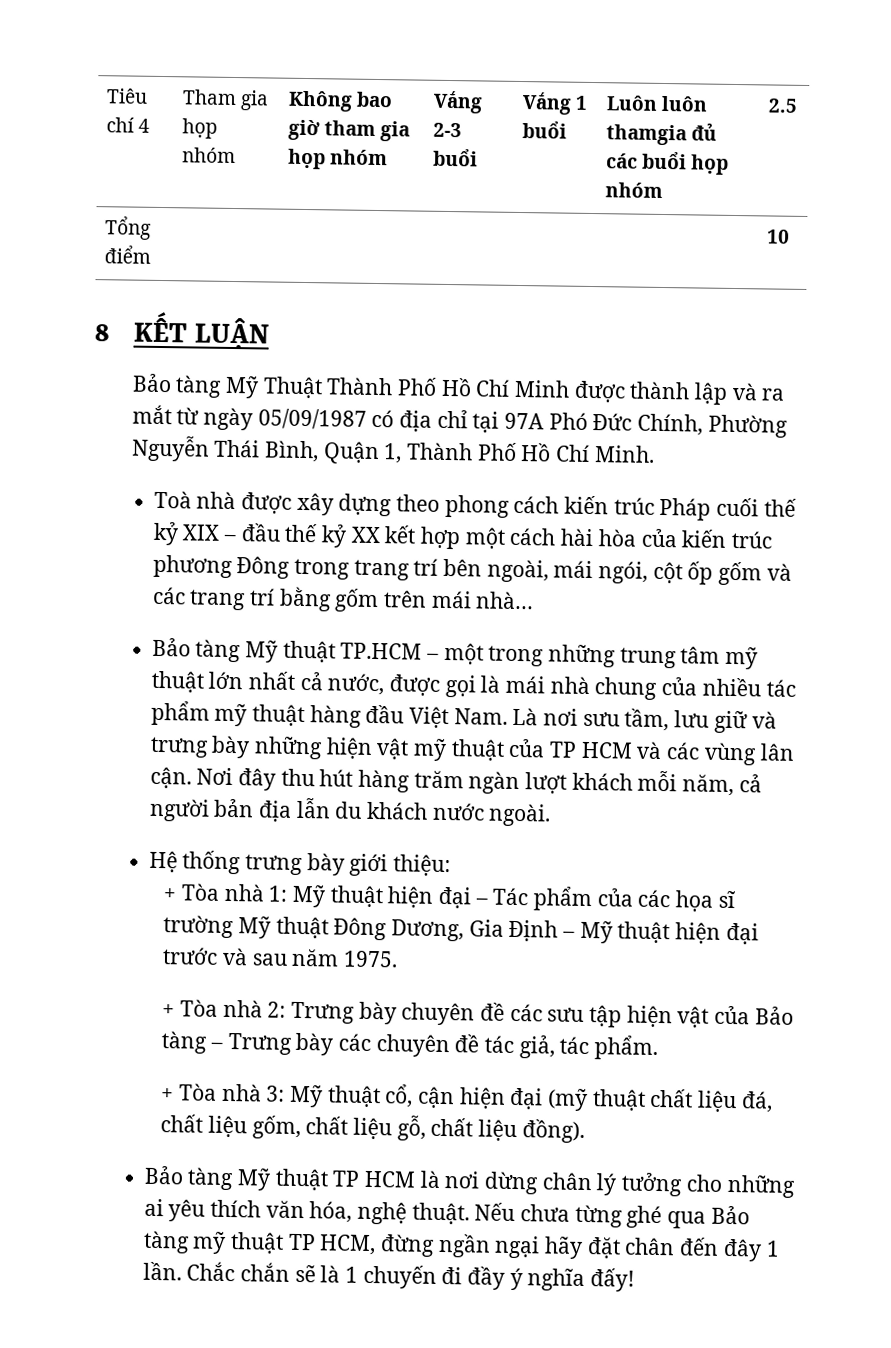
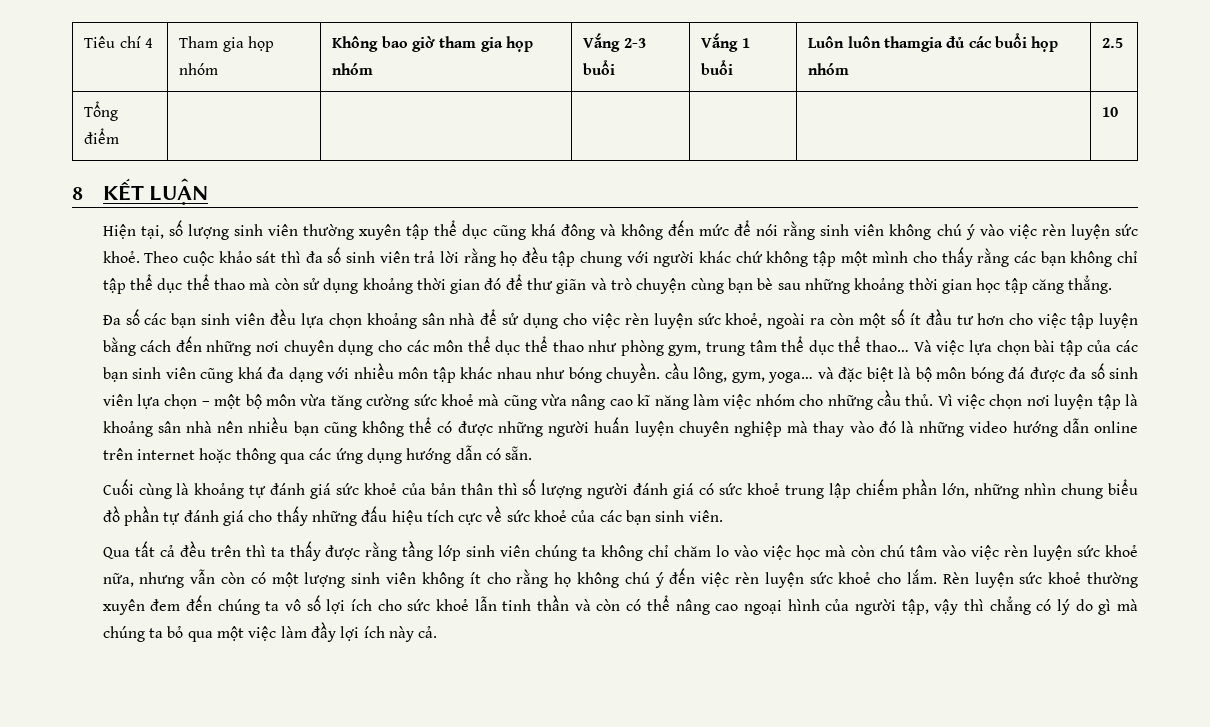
[131,373,786,405] [131,404,788,438] [130,435,655,465] [153,490,797,521] [152,521,773,550] [152,554,792,586] [151,586,535,613] [151,637,759,670] [150,670,796,700] [150,700,777,734] [149,735,795,766] [149,766,762,797] [148,797,552,827] [148,850,452,877] [163,883,735,912] [163,915,759,945] [162,947,399,968] [162,999,794,1028] [161,1031,659,1061] [161,1083,773,1113] [160,1114,585,1143] [143,1165,796,1198] [143,1198,750,1229] [142,1230,780,1262] [142,1261,636,1292] Bảo tàng Mỹ Thuật Thành Phố Hồ Chí Minh được thành lập và ra mắt từ ngày 05/09/1987 có địa chỉ tại 97A Phó Đức Chính, Phường Nguyễn Thái Bình, Quận 1, Thành Phố Hồ Chí Minh. // Toà nhà được xây dựng theo phong cách kiến trúc Pháp cuối thế kỷ XIX – đầu thế kỷ XX kết hợp một cách hài hòa của kiến trúc phương Đông trong trang trí bên ngoài, mái ngói, cột ốp gốm và các trang trí bằng gốm trên mái nhà… // Bảo tàng Mỹ thuật TP.HCM – một trong những trung tâm mỹ thuật lớn nhất cả nước, được gọi là mái nhà chung của nhiều tác phẩm mỹ thuật hàng đầu Việt Nam. Là nơi sưu tầm, lưu giữ và trưng bày những hiện vật mỹ thuật của TP HCM và các vùng lân cận. Nơi đây thu hút hàng trăm ngàn lượt khách mỗi năm, cả người bản địa lẫn du khách nước ngoài. // Hệ thống trưng bày giới thiệu: // + Tòa nhà 1: Mỹ thuật hiện đại – Tác phẩm của các họa sĩ trường Mỹ thuật Đông Dương, Gia Định – Mỹ thuật hiện đại trước và sau năm 1975. // + Tòa nhà 2: Trưng bày chuyên đề các sưu tập hiện vật của Bảo tàng – Trưng bày các chuyên đề tác giả, tác phẩm. // + Tòa nhà 3: Mỹ thuật cổ, cận hiện đại (mỹ thuật chất liệu đá, chất liệu gốm, chất liệu gỗ, chất liệu đồng). // Bảo tàng Mỹ thuật TP HCM là nơi dừng chân lý tưởng cho những ai yêu thích văn hóa, nghệ thuật. Nếu chưa từng ghé qua Bảo tàng mỹ thuật TP HCM, đừng ngần ngại hãy đặt chân đến đây 1 lần. Chắc chắn sẽ là 1 chuyến đi đầy ý nghĩa đấy! -> [102,220,1138,240] [102,247,1138,267] [102,274,1113,294] [102,309,1138,329] [102,336,1138,356] [102,363,1139,383] [102,390,1139,410] [102,417,1139,437] [102,445,533,464] [102,479,1138,499] [102,506,723,526] [102,541,1139,561] [102,568,1138,588] [102,595,1138,615] [102,622,438,642] Hiện tại, số lượng sinh viên thường xuyên tập thể dục cũng khá đông và không đến mức để nói rằng sinh viên không chú ý vào việc rèn luyện sức khoẻ. Theo cuộc khảo sát thì đa số sinh viên trả lời rằng họ đều tập chung với người khác chứ không tập một mình cho thấy rằng các bạn không chỉ tập thể dục thể thao mà còn sử dụng khoảng thời gian đó để thư giãn và trò chuyện cùng bạn bè sau những khoảng thời gian học tập căng thẳng. // Đa số các bạn sinh viên đều lựa chọn khoảng sân nhà để sử dụng cho việc rèn luyện sức khoẻ, ngoài ra còn một số ít đầu tư hơn cho việc tập luyện bằng cách đến những nơi chuyên dụng cho các môn thể dục thể thao như phòng gym, trung tâm thể dục thể thao… Và việc lựa chọn bài tập của các bạn sinh viên cũng khá đa dạng với nhiều môn tập khác nhau như bóng chuyền. cầu lông, gym, yoga… và đặc biệt là bộ môn bóng đá được đa số sinh viên lựa chọn – một bộ môn vừa tăng cường sức khoẻ mà cũng vừa nâng cao kĩ năng làm việc nhóm cho những cầu thủ. Vì việc chọn nơi luyện tập là khoảng sân nhà nên nhiều bạn cũng không thể có được những người huấn luyện chuyên nghiệp mà thay vào đó là những video hướng dẫn online trên internet hoặc thông qua các ứng dụng hướng dẫn có sẵn. // Cuối cùng là khoảng tự đánh giá sức khoẻ của bản thân thì số lượng người đánh giá có sức khoẻ trung lập chiếm phần lớn, những nhìn chung biểu đồ phần tự đánh giá cho thấy những đấu hiệu tích cực về sức khoẻ của các bạn sinh viên. // Qua tất cả đều trên thì ta thấy được rằng tầng lớp sinh viên chúng ta không chỉ chăm lo vào việc học mà còn chú tâm vào việc rèn luyện sức khoẻ nữa, nhưng vẫn còn có một lượng sinh viên không ít cho rằng họ không chú ý đến việc rèn luyện sức khoẻ cho lắm. Rèn luyện sức khoẻ thường xuyên đem đến chúng ta vô số lợi ích cho sức khoẻ lẫn tinh thần và còn có thể nâng cao ngoại hình của người tập, vậy thì chẳng có lý do gì mà chúng ta bỏ qua một việc làm đầy lợi ích này cả.

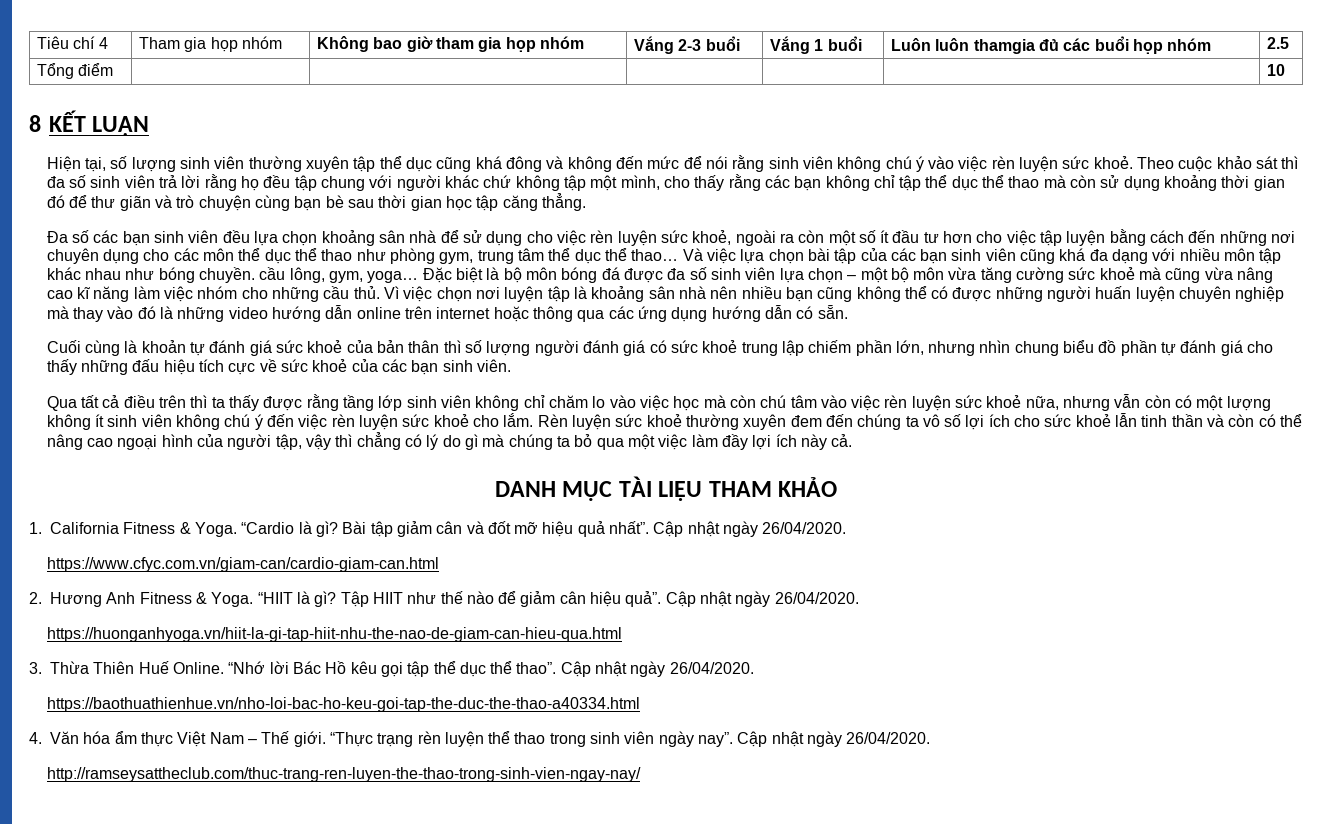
[872,251,909,263] mình -> [620,175,660,190] mình,
[804,278,905,294] những khoảng -> (375, 203) none
[817,367,863,382] và đặc -> [422,267,452,283] Đặc
[194,483,245,499] khoảng -> [141,340,186,353] khoản
[974,483,1020,499] những -> [928,341,976,356] nhưng
[179,541,206,557] đều -> [123,395,155,408] điều
[535,545,597,561] chúng ta -> (471, 401) none
[351,569,619,588] sinh viên không ít cho rằng họ không -> [46,414,221,430] không ít sinh viên không
(438, 632) none -> [494,476,838,501] [29,521,847,537] [46,557,439,572] [29,591,859,607] [46,627,622,642] [29,661,754,677] [46,697,640,712] [29,731,931,747] [46,767,641,782] // DANH MỤC TÀI LIỆU THAM KHẢO // 1. California Fitness & Yoga. “Cardio là gì? Bài tập giảm cân và đốt mỡ hiệu quả nhất”. Cập nhật ngày 26/04/2020. // https://www.cfyc.com.vn/giam-can/cardio-giam-can.html // 2. Hương Anh Fitness & Yoga. “HIIT là gì? Tập HIIT như thế nào để giảm cân hiệu quả”. Cập nhật ngày 26/04/2020. // https://huonganhyoga.vn/hiit-la-gi-tap-hiit-nhu-the-nao-de-giam-can-hieu-qua.html // 3. Thừa Thiên Huế Online. “Nhớ lời Bác Hồ kêu gọi tập thể dục thể thao”. Cập nhật ngày 26/04/2020. // https://baothuathienhue.vn/nho-loi-bac-ho-keu-goi-tap-the-duc-the-thao-a40334.html // 4. Văn hóa ẩm thực Việt Nam – Thế giới. “Thực trạng rèn luyện thể thao trong sinh viên ngày nay”. Cập nhật ngày 26/04/2020. // http://ramseysattheclub.com/thuc-trang-ren-luyen-the-thao-trong-sinh-vien-ngay-nay/

